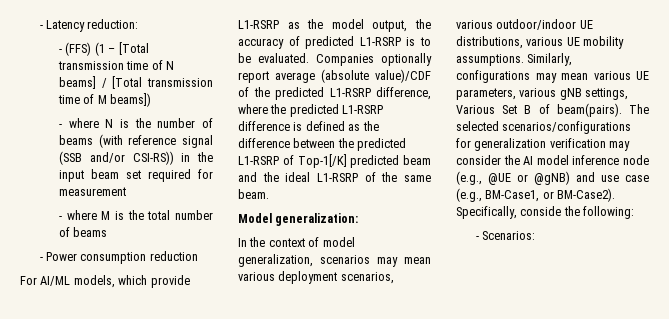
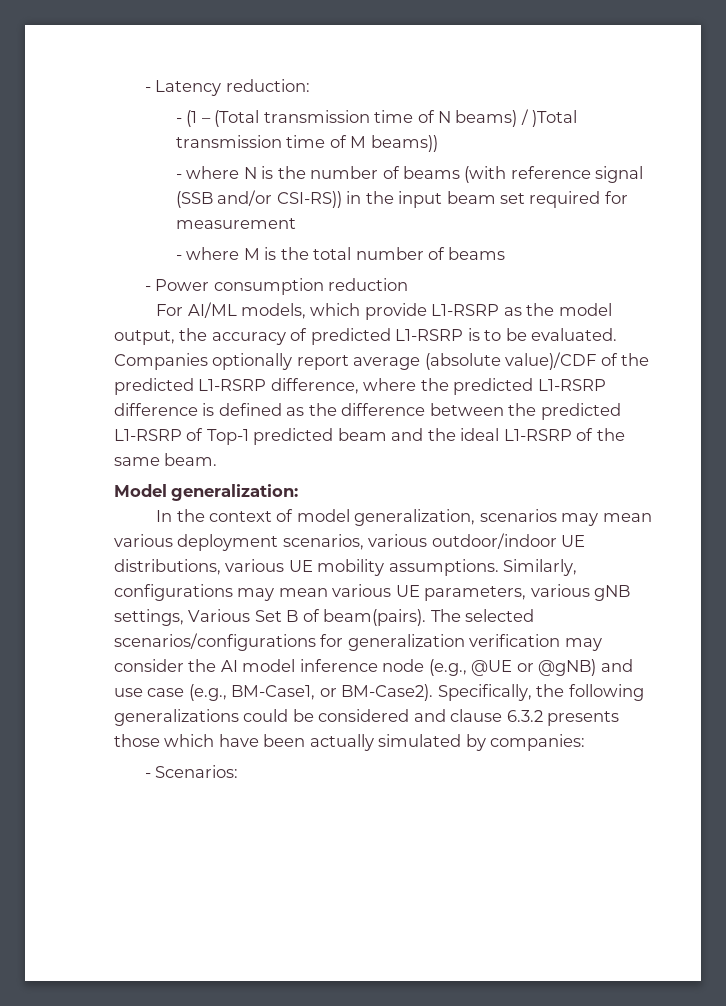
[65,42,92,56] (FFS) -> (182, 120) none
[118,42,149,55] [Total -> [214,110,260,127] (Total
[59,76,143,89] beams] / [Total -> [455,109,578,127] beams) / )Total
[110,93,152,107] beams]) -> [370,135,438,152] beams))
[297,154,347,168] Top-1[/K] -> [206,429,249,445] Top-1
[520,206,635,219] conside the following: -> [536,684,644,701] [114,709,620,726] [114,734,586,751] the following generalizations could be considered and clause 6.3.2 presents those which have been actually simulated by companies:

